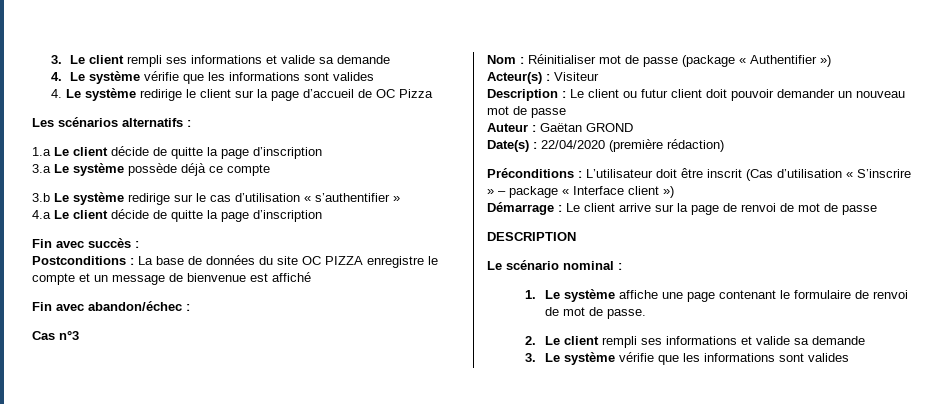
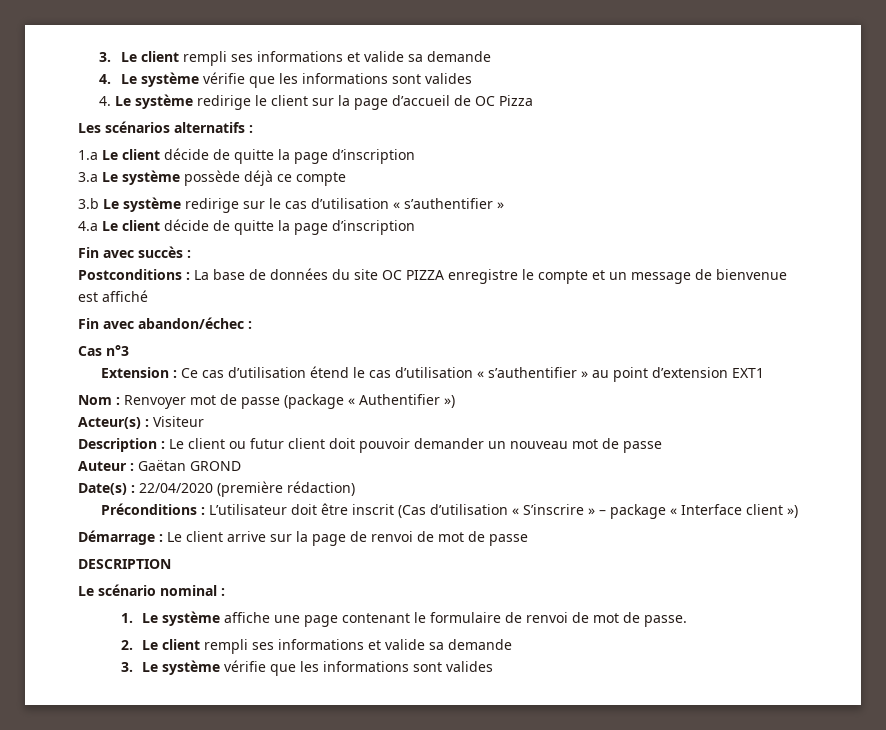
(79, 335) none -> [100,366,764,382] // Extension : Ce cas d’utilisation étend le cas d’utilisation « s’authentifier » au point d’extension EXT1
[528,54,596,64] Réinitialiser -> [124,395,186,409] Renvoyer

